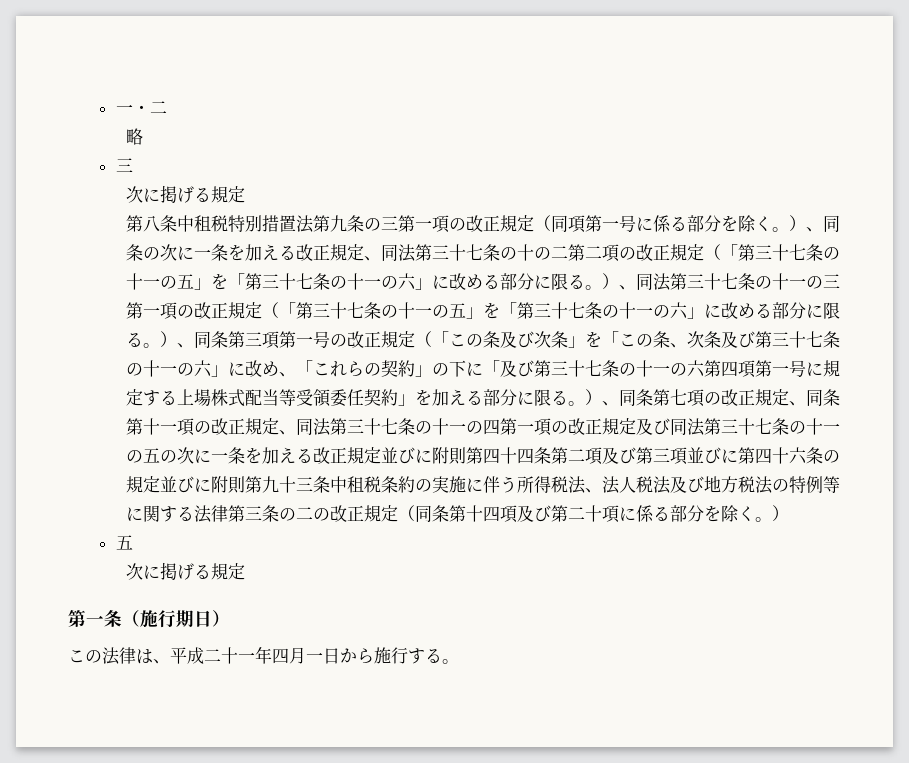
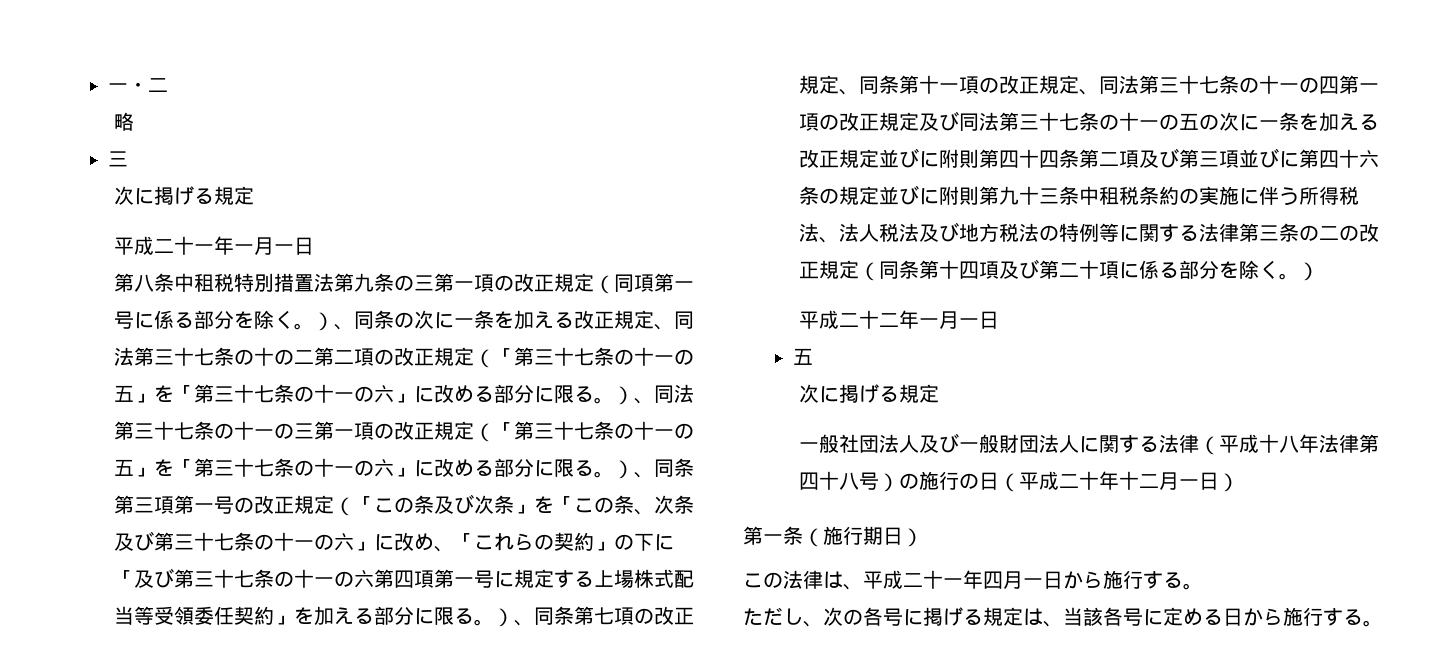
(245, 194) none -> [113,236,314,255] // 平成二十一年一月一日
(789, 513) none -> [798,310,999,329] // 平成二十二年一月一日
(245, 571) none -> [798,433,1379,455] [798,471,1239,492] // 一般社団法人及び一般財団法人に関する法律（平成十八年法律第四十八号）の施行の日（平成二十年十二月一日）
(459, 661) none -> [743,607,1383,627] // ただし、次の各号に掲げる規定は、当該各号に定める日から施行する。

